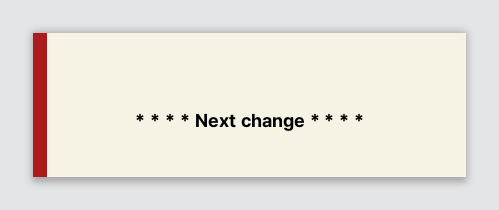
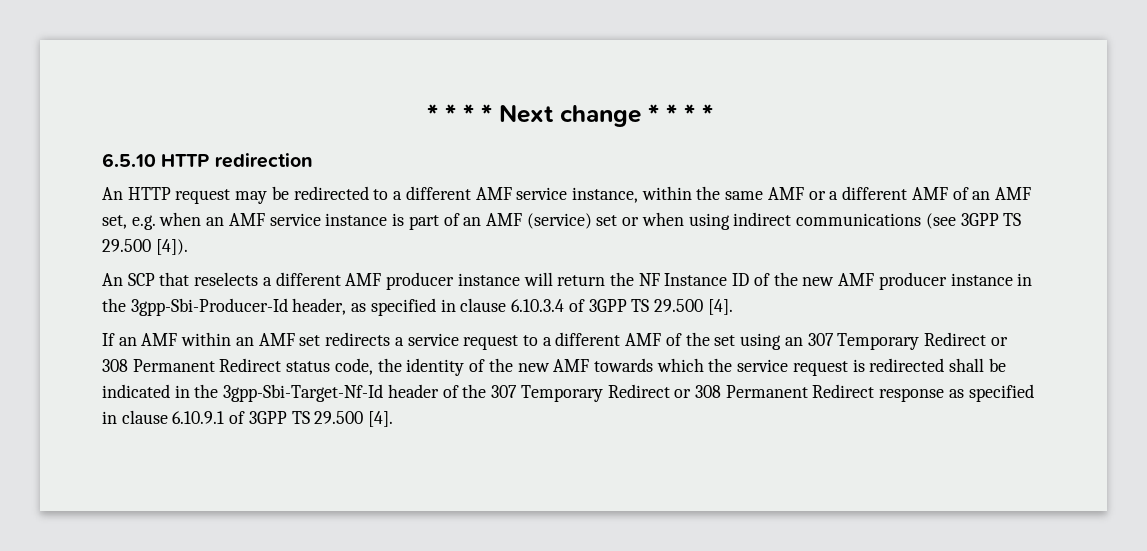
(365, 120) none -> [102,153,313,168] [102,186,1031,204] [102,212,1022,230] [102,239,188,255] [102,272,1033,290] [102,298,733,316] [102,332,1008,350] [102,358,1006,376] [102,384,1034,402] [102,410,394,427] // 6.5.10 HTTP redirection // An HTTP request may be redirected to a different AMF service instance, within the same AMF or a different AMF of an AMF set, e.g. when an AMF service instance is part of an AMF (service) set or when using indirect communications (see 3GPP TS 29.500 [4]). // An SCP that reselects a different AMF producer instance will return the NF Instance ID of the new AMF producer instance in the 3gpp-Sbi-Producer-Id header, as specified in clause 6.10.3.4 of 3GPP TS 29.500 [4]. // If an AMF within an AMF set redirects a service request to a different AMF of the set using an 307 Temporary Redirect or 308 Permanent Redirect status code, the identity of the new AMF towards which the service request is redirected shall be indicated in the 3gpp-Sbi-Target-Nf-Id header of the 307 Temporary Redirect or 308 Permanent Redirect response as specified in clause 6.10.9.1 of 3GPP TS 29.500 [4].

